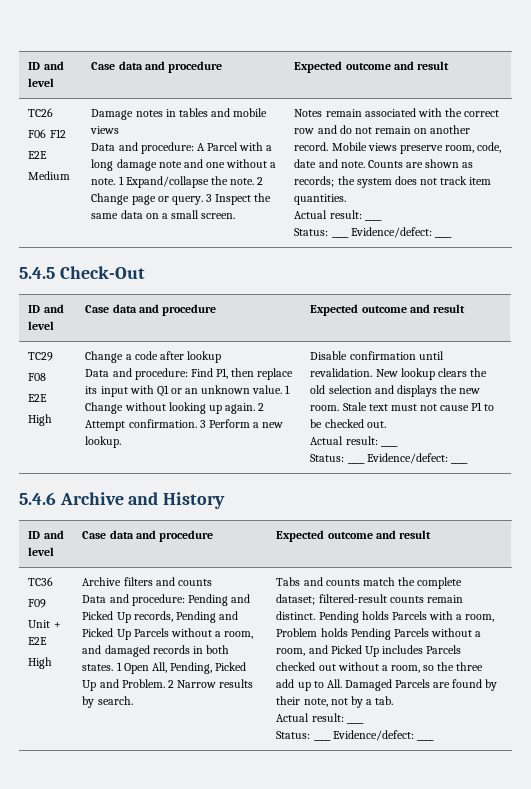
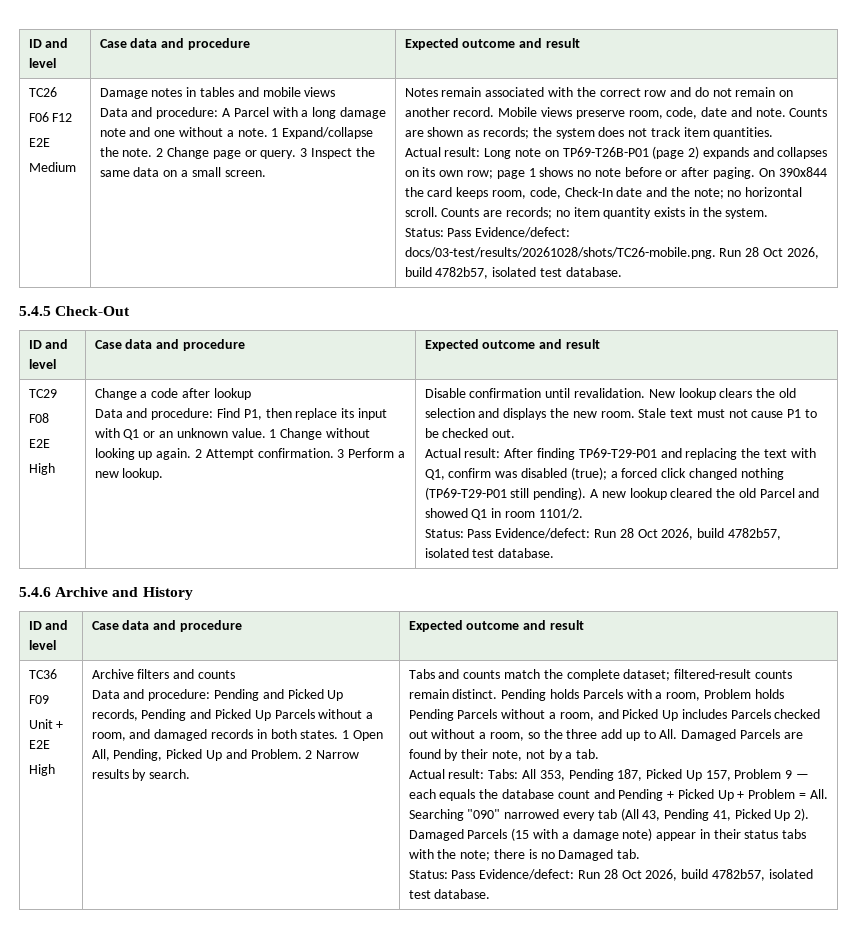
[364,219,382,221] [294,228,329,236] [331,227,452,238] ____ // Status: ____ Evidence/defect: ____ -> [484,146,828,159] [404,167,827,179] [404,187,803,199] [404,207,769,219] [404,227,571,238] [404,247,819,259] [404,267,622,279] Long note on TP69-T26B-P01 (page 2) expands and collapses on its own row; page 1 shows no note before or after paging. On 390x844 the card keeps room, code, Check-In date and the note; no horizontal scroll. Counts are records; no item quantity exists in the system. // Status: Pass Evidence/defect: docs/03-test/results/20261028/shots/TC26-mobile.png. Run 28 Oct 2026, build 4782b57, isolated test database.
[380,445,398,447] [310,454,345,462] [347,453,468,464] ____ // Status: ____ Evidence/defect: ____ -> [504,448,816,460] [424,467,784,480] [424,487,820,500] [424,508,583,520] [424,528,781,540] [424,548,555,558] After finding TP69-T29-P01 and replacing the text with Q1, confirm was disabled (true); a forced click changed nothing (TP69-T29-P01 still pending). A new lookup cleared the old Parcel and showed Q1 in room 1101/2. // Status: Pass Evidence/defect: Run 28 Oct 2026, build 4782b57, isolated test database.
[346,722,364,724] [276,731,311,739] [313,730,434,741] ____ // Status: ____ Evidence/defect: ____ -> [488,769,810,781] [408,789,828,801] [408,808,810,821] [408,828,807,841] [408,849,641,861] [408,869,813,881] [408,889,491,899] Tabs: All 353, Pending 187, Picked Up 157, Problem 9 — each equals the database count and Pending + Picked Up + Problem = All. Searching "090" narrowed every tab (All 43, Pending 41, Picked Up 2). Damaged Parcels (15 with a damage note) appear in their status tabs with the note; there is no Damaged tab. // Status: Pass Evidence/defect: Run 28 Oct 2026, build 4782b57, isolated test database.

